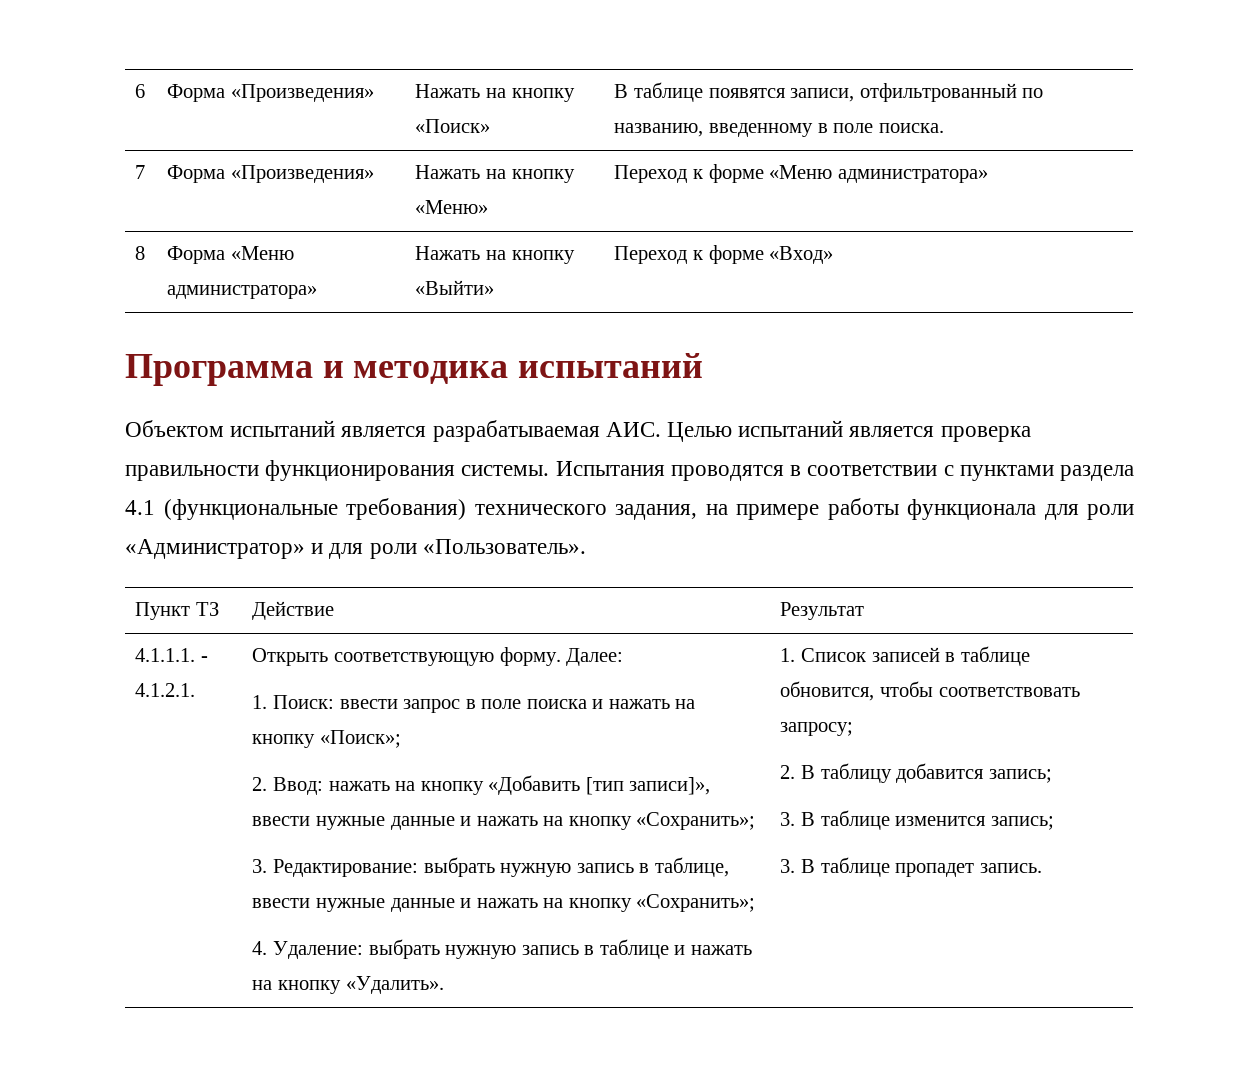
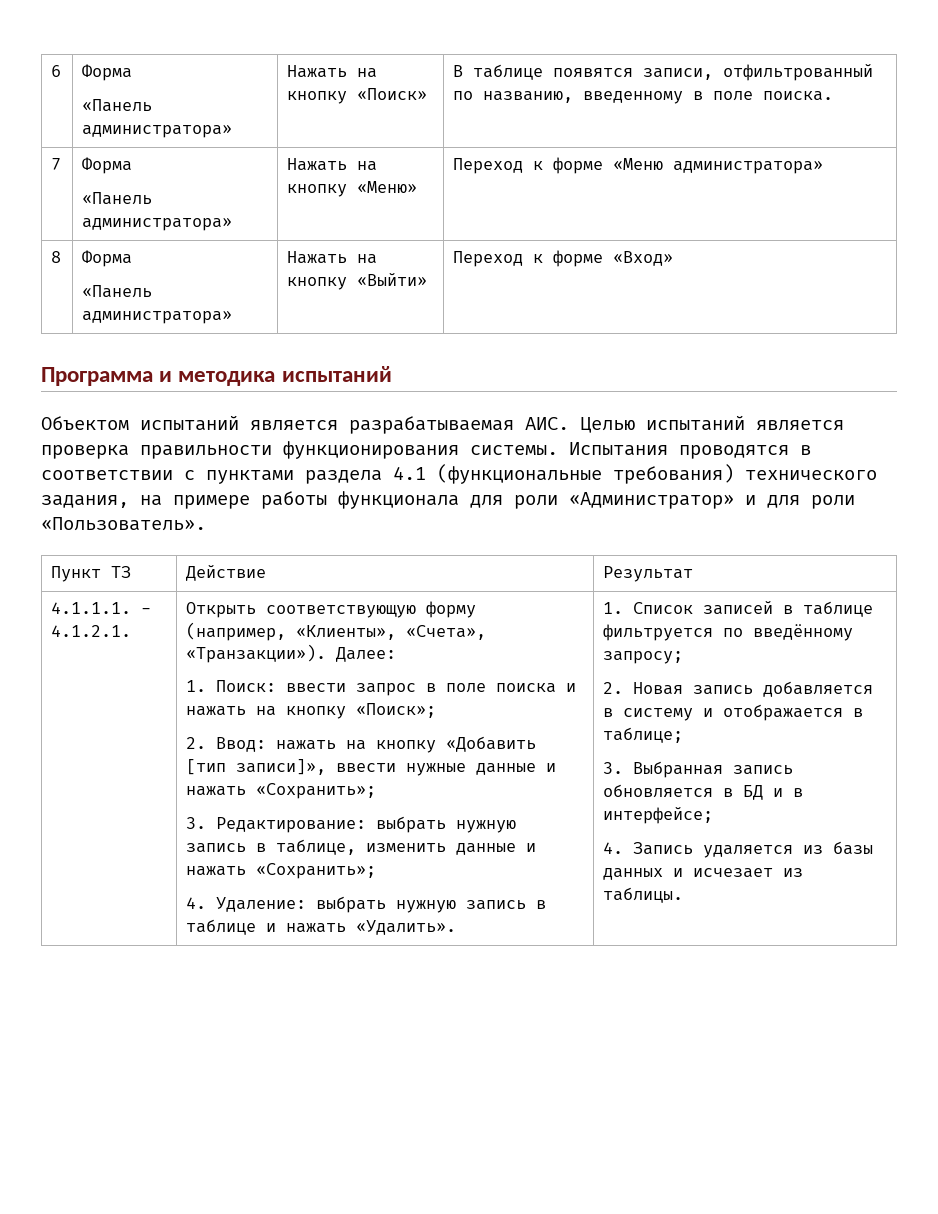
[231,84,375,102] «Произведения» -> [82,99,153,112] [82,124,233,138] // «Панель администратора»
[231,165,375,183] «Произведения» -> [82,192,153,205] [82,217,233,231] // «Панель администратора»
[231,246,295,260] «Меню -> [82,285,153,298] // «Панель
[499,647,561,666] форму. -> [426,601,477,618] [186,622,487,641] [186,644,327,663] форму (например, «Клиенты», «Счета», «Транзакции»).
[543,816,632,830] на кнопку -> (247, 791) none
[252,898,632,912] ввести нужные данные и нажать на кнопку -> [366,843,537,855] [186,866,247,876] изменить данные и нажать
[252,980,342,994] на кнопку -> (347, 928) none
[780,681,1080,701] обновится, чтобы соответствовать -> [603,624,854,641] фильтруется по введённому
[801,763,1052,783] [780,810,1054,830] [780,857,1042,877] В таблицу добавится запись; // 3. В таблице изменится запись; // 3. В таблице пропадет запись. -> [633,681,874,697] [603,704,864,721] [603,727,684,743] [603,761,794,778] [603,784,804,800] [603,807,714,824] [603,841,874,858] [603,868,804,880] [603,887,684,903] Новая запись добавляется в систему и отображается в таблице; // 3. Выбранная запись обновляется в БД и в интерфейсе; // 4. Запись удаляется из базы данных и исчезает из таблицы.

